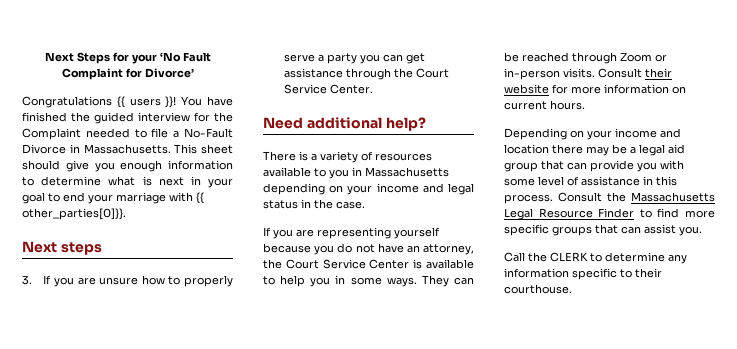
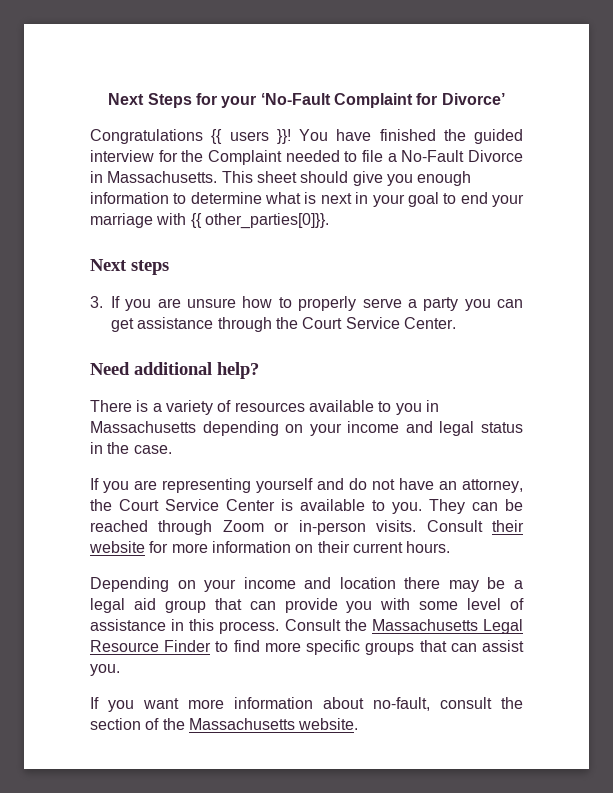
[159,52,211,62] ‘No Fault -> [260,93,331,105] ‘No-Fault
[263,243,335,255] because you -> [317,478,344,490] and
[280,275,417,287] help you in some ways. -> [392,502,422,514] you.
(686, 90) none -> [317,541,350,553] their
[504,252,687,264] [504,268,662,280] [504,284,572,294] Call the CLERK to determine any information specific to their courthouse. -> [90,697,523,712] [90,718,359,730] If you want more information about no-fault, consult the section of the Massachusetts website.

